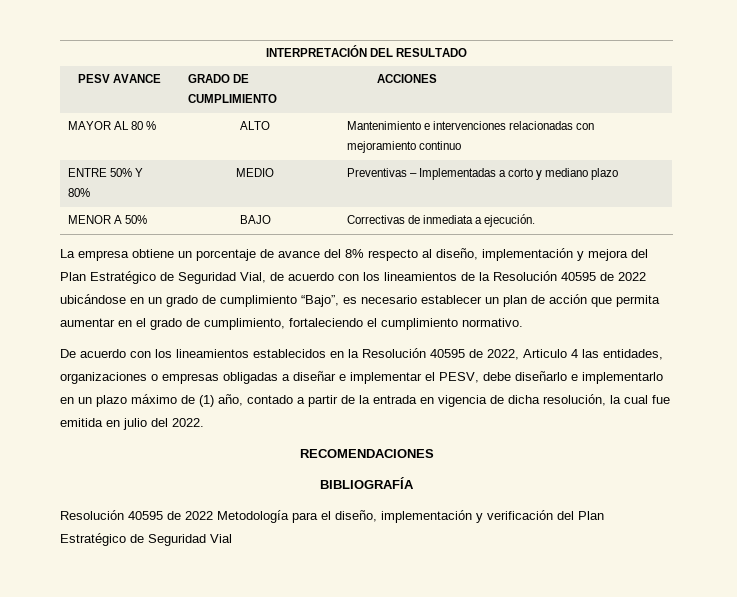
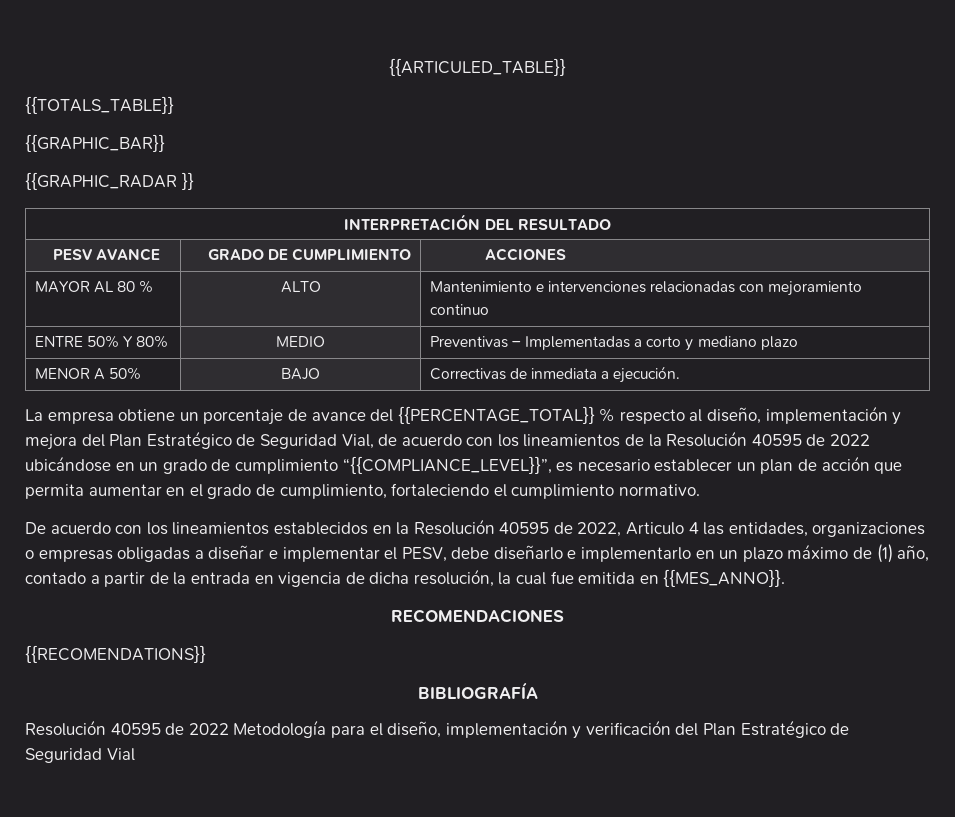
(265, 51) none -> [389,58,566,76] [25,96,174,114] [25,134,165,152] [25,172,194,190] {{ARTICULED_TABLE}} // {{TOTALS_TABLE}} // {{GRAPHIC_BAR}} // {{GRAPHIC_RADAR }} //
[345,249,364,258] 8% -> [397,406,616,424] {{PERCENTAGE_TOTAL}} %
[301,295,339,307] “Bajo”, -> [342,456,552,474] “{{COMPLIANCE_LEVEL}}”,
[123,418,204,430] julio del 2022. -> [663,569,786,587] {{MES_ANNO}}.
(434, 453) none -> [25,645,206,663] // {{RECOMENDATIONS}}

